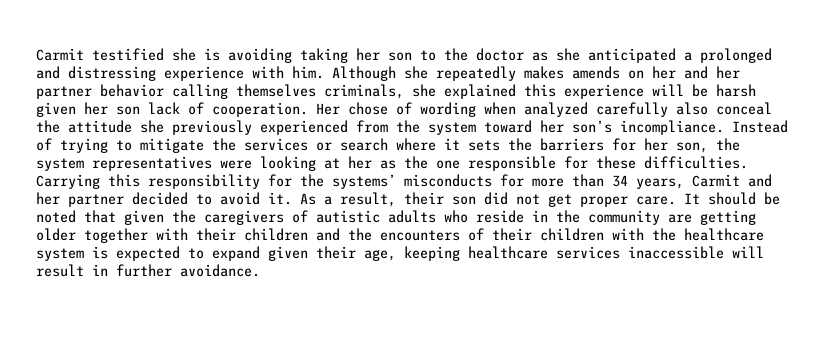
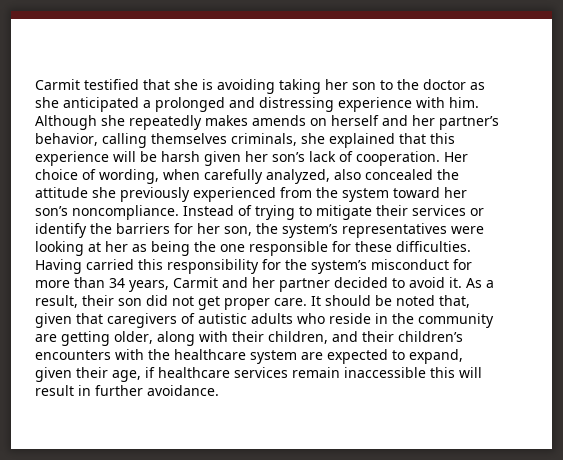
(164, 54) none -> [143,79,170,90] that
[652,66,740,79] [36,84,164,99] her and her partner behavior -> [331,115,499,130] [35,133,98,146] herself and her partner’s behavior,
(516, 91) none -> [399,133,426,144] that
[116,106,140,115] son -> [272,152,305,162] son’s
[348,102,772,117] chose of wording when analyzed carefully also conceal -> [35,169,433,184] choice of wording, when carefully analyzed, also concealed
[620,120,724,135] incompliance. -> [72,205,179,220] noncompliance.
[212,138,236,151] the -> [376,205,408,216] their
[340,138,500,151] search where it sets -> [35,223,87,238] identify
[36,158,84,171] system -> [282,224,338,238] system’s
(396, 164) none -> [151,241,190,256] being
[36,174,100,189] Carrying -> [35,259,134,274] Having carried
[332,174,492,189] systems’ misconducts -> [311,259,449,274] system’s misconduct
[84,210,196,225] that given the -> [439,295,470,308] [35,313,103,328] that, given that
[36,228,604,243] older together with their children and the encounters of their children -> [114,331,463,346] [35,350,111,360] older, along with their children, and their children’s encounters
[92,246,108,259] is -> [301,352,323,360] are
[212,246,260,261] expand -> [409,349,463,364] expand,
[404,246,460,261] keeping -> [145,367,155,378] if
[628,246,724,259] inaccessible -> [292,367,455,378] remain inaccessible this

